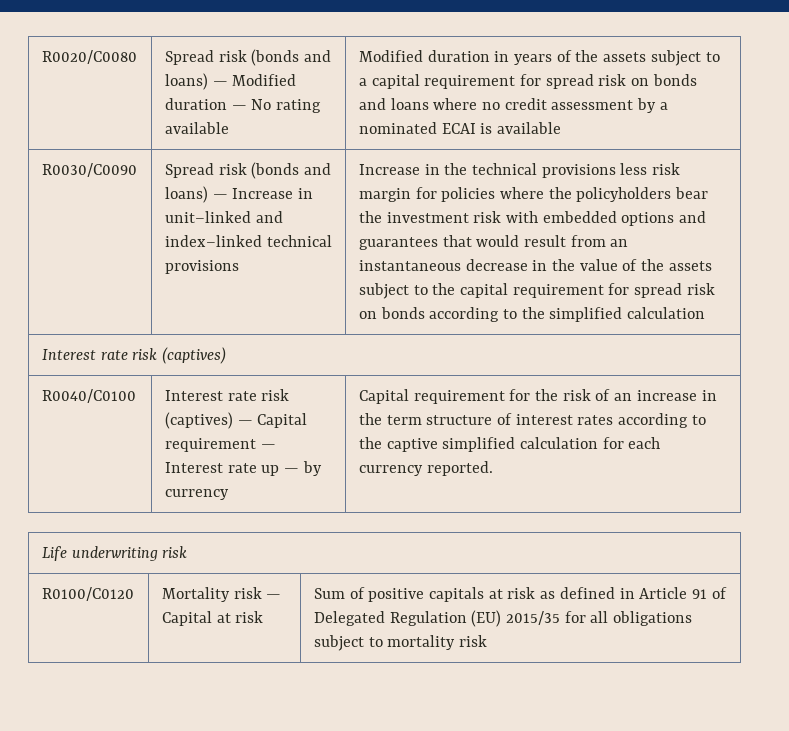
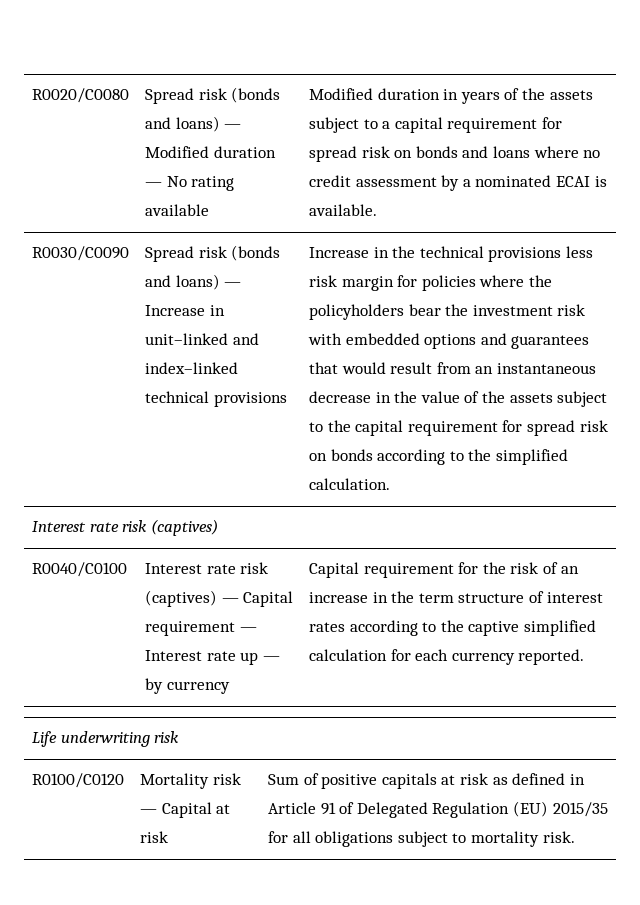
[496,122,561,134] available -> [308,204,377,216] available.
[627,307,706,319] calculation -> [308,478,390,490] calculation.
[458,635,487,647] risk -> [542,831,575,843] risk.

